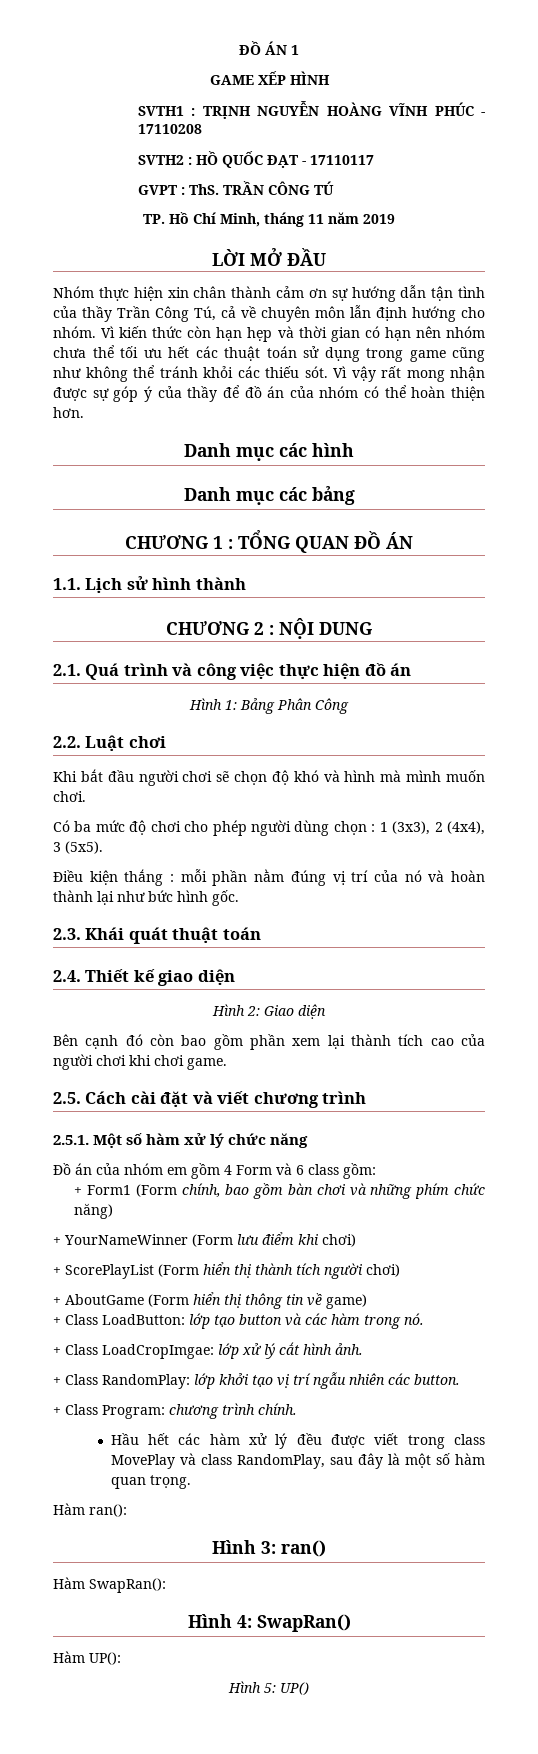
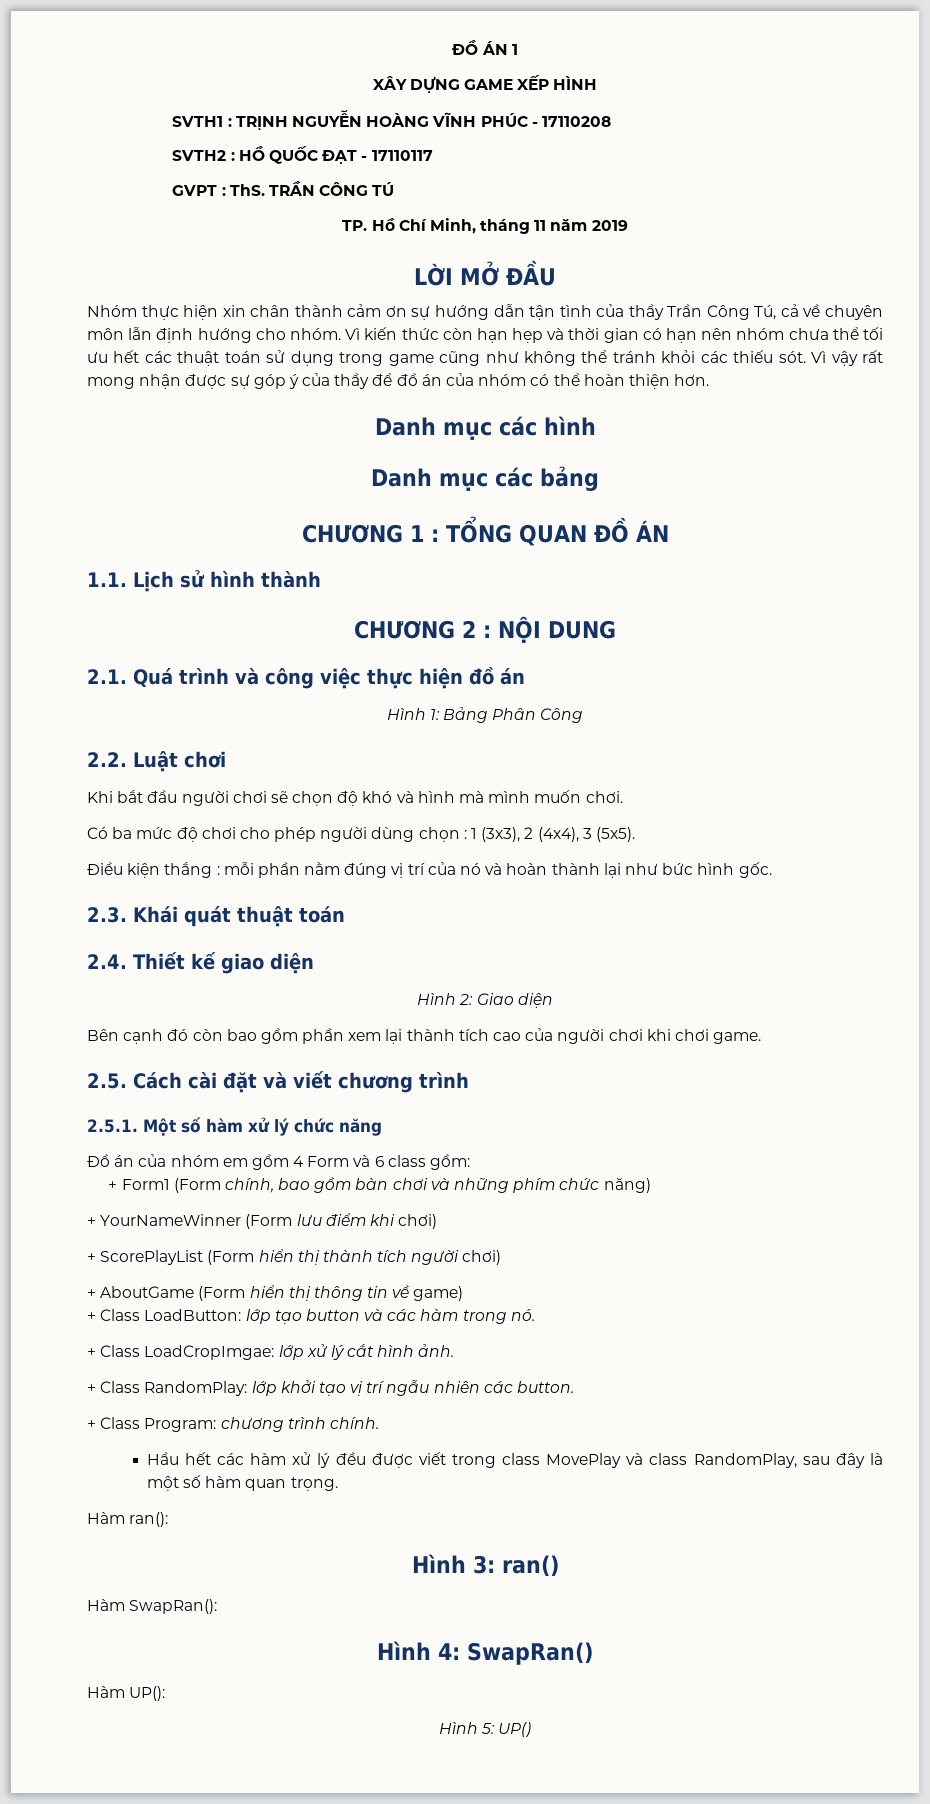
(299, 50) none -> [372,76,460,94] XÂY DỰNG

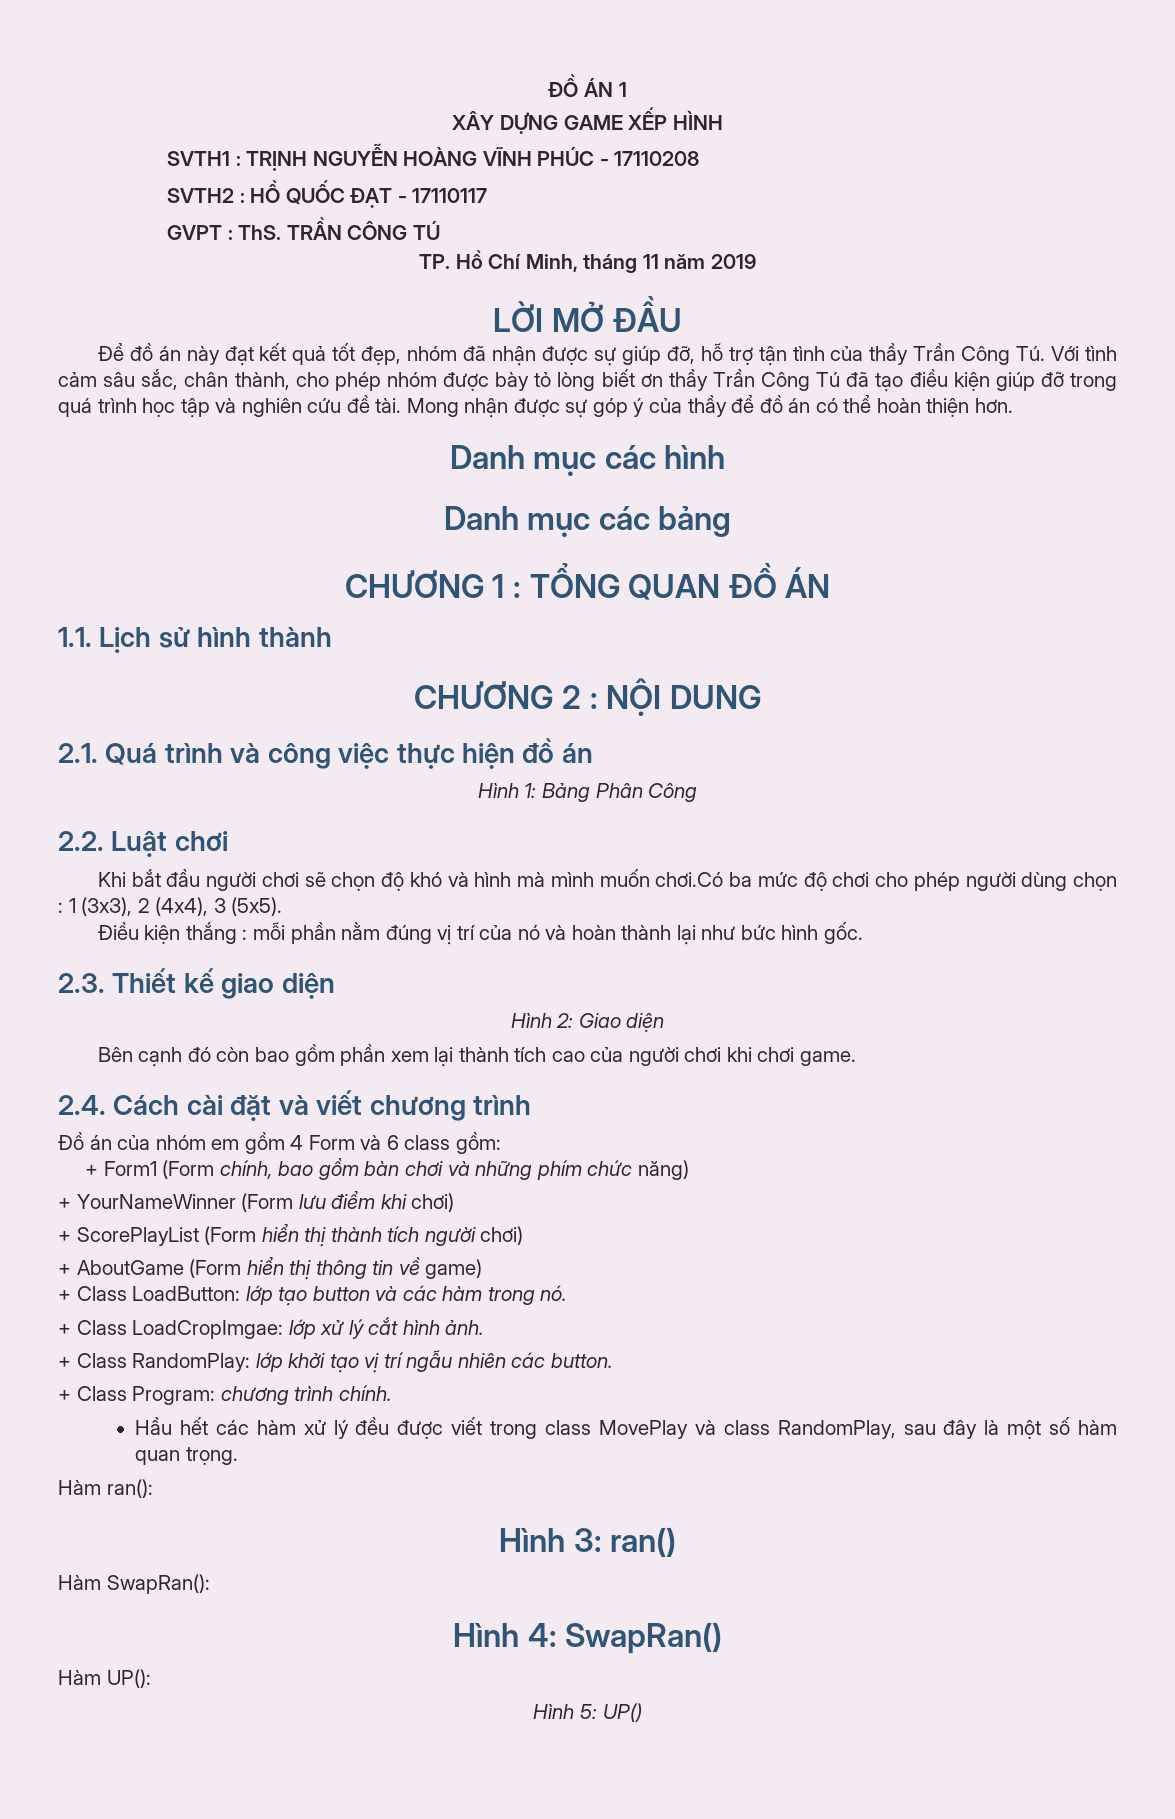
[87,304,525,320] Nhóm thực hiện xin chân thành cảm ơn sự hướng dẫn -> [97,343,753,366] Để đồ án này đạt kết quả tốt đẹp, nhóm đã nhận được sự giúp đỡ, hỗ trợ
[754,304,883,320] [87,327,883,343] [87,350,884,366] [87,377,135,389] Tú, cả về chuyên môn lẫn định hướng cho nhóm. Vì kiến thức còn hạn hẹp và thời gian có hạn nên nhóm chưa thể tối ưu hết các thuật toán sử dụng trong game cũng như không thể tránh khỏi các thiếu sót. Vì vậy rất mong -> [1016,346,1118,361] [58,369,1117,392] [58,395,459,418] Tú. Với tình cảm sâu sắc, chân thành, cho phép nhóm được bày tỏ lòng biết ơn thầy Trần Công Tú đã tạo điều kiện giúp đỡ trong quá trình học tập và nghiên cứu đề tài. Mong
[446,373,527,386] của nhóm -> (811, 405) none
[585,791,623,803] [87,827,108,839] chơi. // Có -> [655,872,724,887] chơi.Có
[133,906,345,927] [87,954,127,969] Khái quát thuật toán // 2.4. -> (105, 983) none
[87,1073,127,1089] 2.5. -> [58,1095,106,1115] 2.4.
[87,1117,382,1136] // 2.5.1. Một số hàm xử lý chức năng -> (531, 1105) none

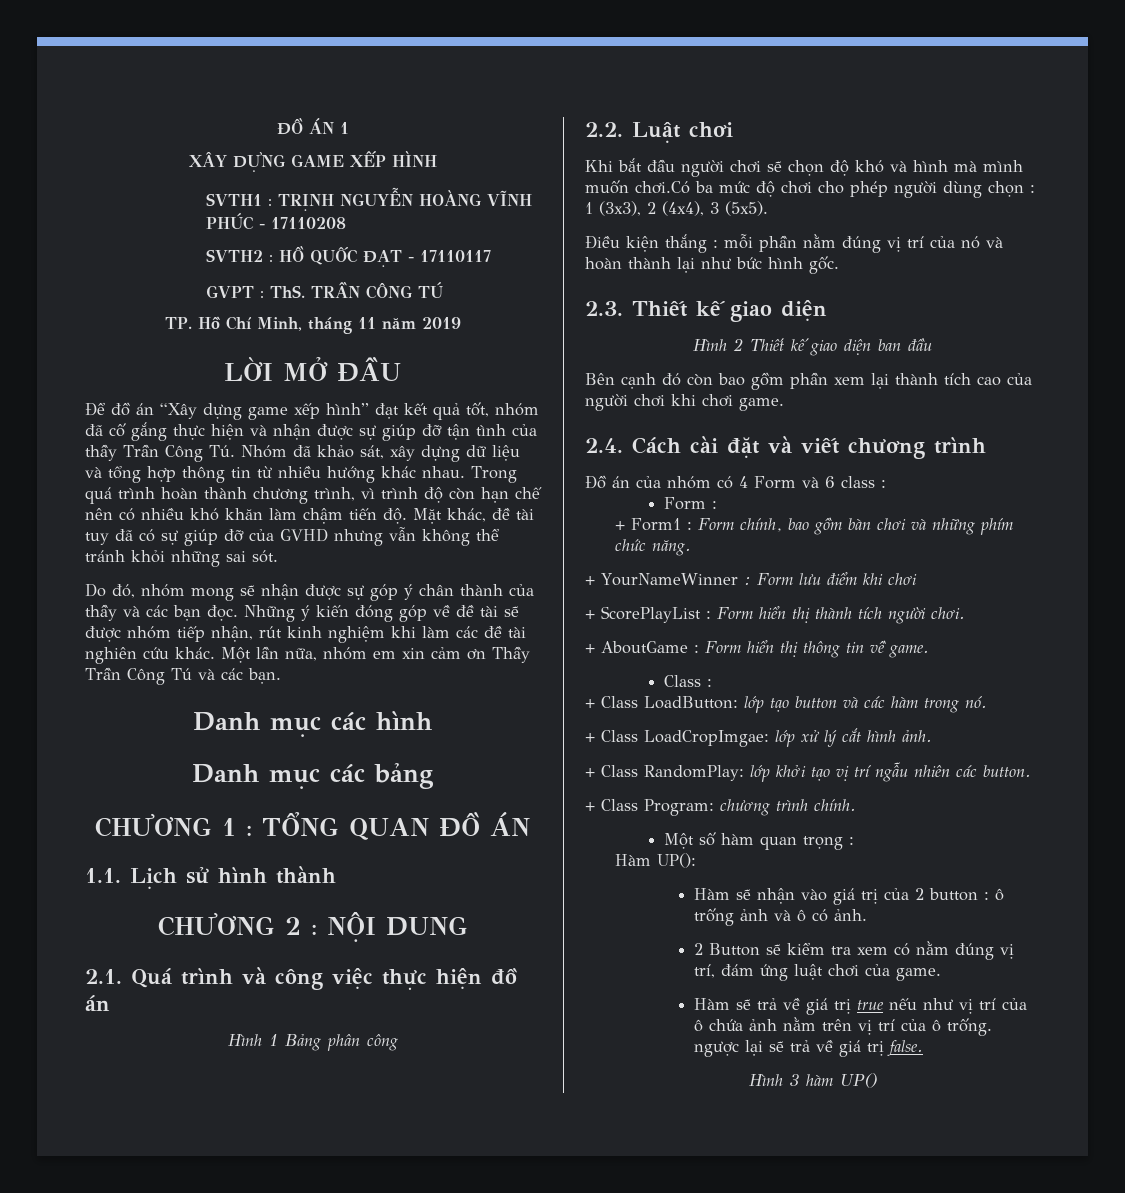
[186,343,487,366] này đạt kết quả tốt đẹp, nhóm đã -> [160,402,539,420] [85,422,267,441] “Xây dựng game xếp hình” đạt kết quả tốt, nhóm đã cố gắng thực hiện và
[666,343,753,365] đỡ, hỗ trợ -> [422,424,442,437] đỡ
[1051,346,1118,361] [58,369,1117,392] [58,395,459,418] Với tình cảm sâu sắc, chân thành, cho phép nhóm được bày tỏ lòng biết ơn thầy Trần Công Tú đã tạo điều kiện giúp đỡ trong quá trình học tập và nghiên cứu đề tài. Mong -> [240,445,520,462] [85,466,517,483] [85,487,542,504] [85,508,534,524] [85,527,500,546] [85,550,278,567] [85,583,255,601] Nhóm đã khảo sát, xây dựng dữ liệu và tổng hợp thông tin từ nhiều hướng khác nhau. Trong quá trình hoàn thành chương trình, vì trình độ còn hạn chế nên có nhiều khó khăn làm chậm tiến độ. Mặt khác, đề tài tuy đã có sự giúp đỡ của GVHD nhưng vẫn không thể tránh khỏi những sai sót. // Do đó, nhóm mong sẽ
[649,395,1013,417] của thầy để đồ án có thể hoàn thiện hơn. -> [419,584,534,596] [85,604,519,622] [85,626,526,643] [85,646,530,664] [85,667,281,685] chân thành của thầy và các bạn đọc. Những ý kiến đóng góp về đề tài sẽ được nhóm tiếp nhận, rút kinh nghiệm khi làm các đề tài nghiên cứu khác. Một lần nữa, nhóm em xin cảm ơn Thầy Trần Công Tú và các bạn.
[524,783,698,802] 1: Bảng Phân Công -> [268,1034,398,1051] 1 Bảng phân công
[556,1013,665,1032] 2: Giao diện -> [733,338,932,356] 2 Thiết kế giao diện ban đầu
[211,1132,285,1154] em gồm -> [717,476,733,489] có
[455,1132,501,1154] gồm: -> [881,480,886,488] [663,497,717,510] : // Form :
[162,1160,215,1179] (Form -> [687,518,735,530] : Form
[637,1160,689,1180] năng) -> [652,540,692,556] năng.
[241,1193,294,1212] (Form -> [743,573,793,585] : Form
[411,1193,455,1212] chơi) -> [887,573,917,585] chơi
[204,1226,257,1245] (Form -> [706,607,753,619] : Form
[480,1226,524,1245] chơi) -> [931,607,965,619] chơi.
[189,1259,242,1278] (Form -> [694,641,741,653] : Form
[425,1259,483,1279] game) -> [889,645,929,658] [663,675,712,687] game. // Class :
[135,1417,1118,1439] [135,1447,238,1465] [58,1479,153,1498] [498,1527,677,1557] [58,1574,210,1594] [452,1622,723,1654] [58,1669,151,1688] [533,1704,597,1719] Hầu hết các hàm xử lý đều được viết trong class MovePlay và class RandomPlay, sau đây là một số hàm quan trọng. // Hàm ran(): // Hình 3: ran() // Hàm SwapRan(): // Hình 4: SwapRan() // Hàm UP(): // Hình 5: -> [663,832,854,850] [615,853,697,868] [694,888,1005,905] [694,908,868,926] [694,941,1015,960] [694,964,942,981] [694,998,1028,1015] [694,1017,993,1036] [694,1040,924,1057] [749,1074,833,1086] Một số hàm quan trọng : // Hàm UP(): // Hàm sẽ nhận vào giá trị của 2 button : ô trống ảnh và ô có ảnh. // 2 Button sẽ kiểm tra xem có nằm đúng vị trí, đám ứng luật chơi của game. // Hàm sẽ trả về giá trị true nếu như vị trí của ô chứa ảnh nằm trên vị trí của ô trống. ngược lại sẽ trả về giá trị false. // Hình 3 hàm

